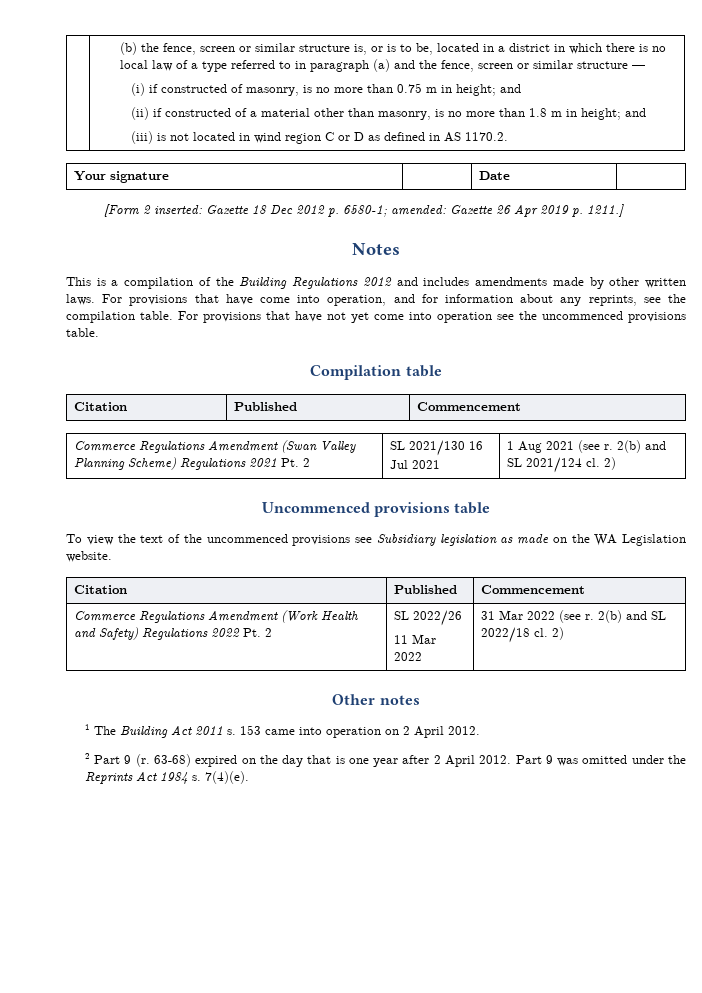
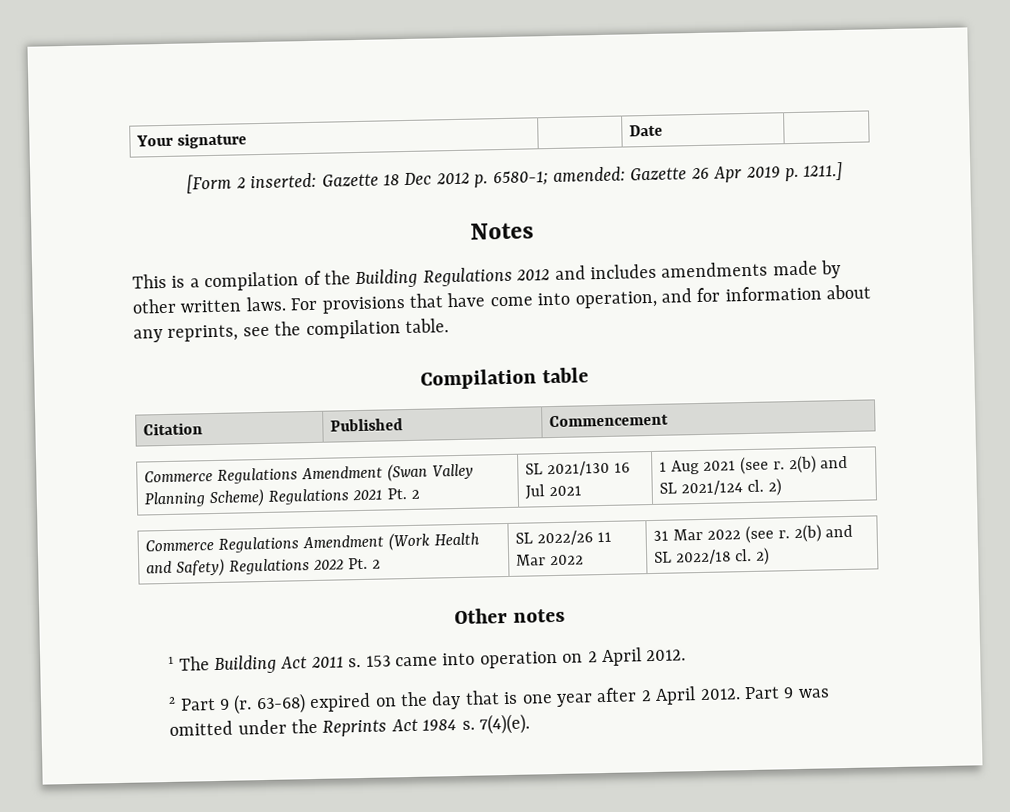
[119,42,666,55] [119,59,645,72] [131,83,522,96] [131,107,647,120] [131,131,509,144] | (b) the fence, screen or similar structure is, or is to be, located in a district in which there is no local law of a type referred to in paragraph (a) and the fence, screen or similar structure — // (i) if constructed of masonry, is no more than 0.75 m in height; and // (ii) if constructed of a material other than masonry, is no more than 1.8 m in height; and // (iii) is not located in wind region C or D as defined in AS 1170.2. // -> (136, 140) none
[178,311,686,323] [66,328,99,337] For provisions that have not yet come into operation see the uncommenced provisions table. -> (449, 326) none
[261,502,491,517] [66,534,686,546] [66,551,112,562] [74,585,128,594] [394,585,458,594] [481,585,586,594] // Uncommenced provisions table // To view the text of the uncommenced provisions see Subsidiary legislation as made on the WA Legislation website. // Citation | Published | Commencement -> (782, 487) none
(463, 618) // -> (594, 538) none

